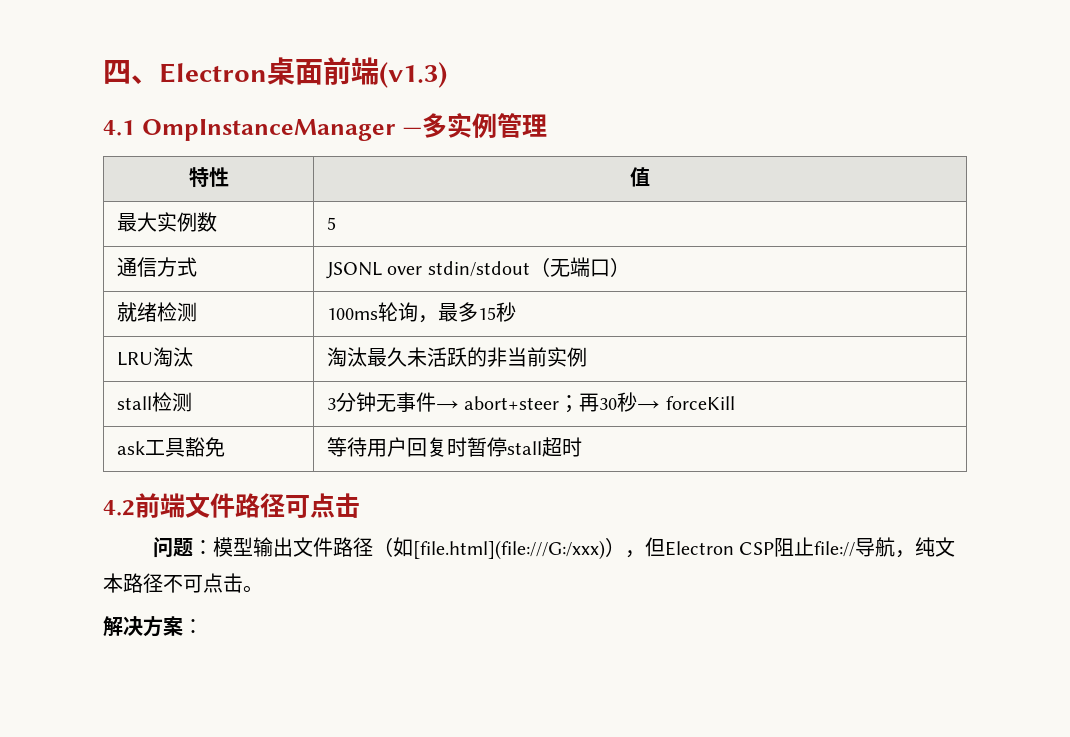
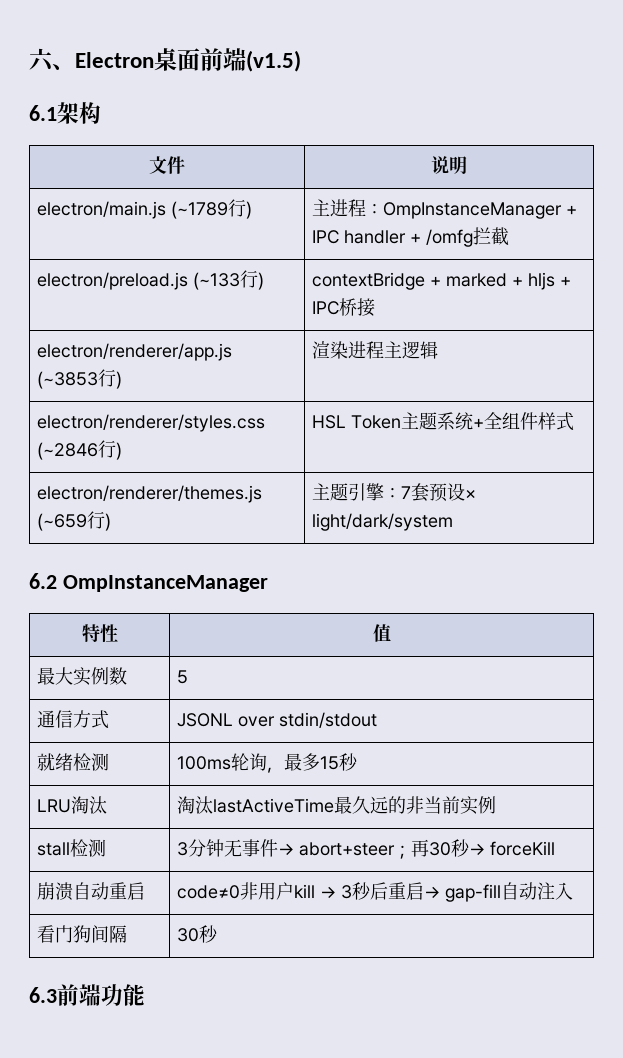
[103,60,131,84] 四 -> [29,48,54,72] 六
[379,62,447,88] [103,113,547,141] (v1.3) // 4.1 OmpInstanceManager —多实例管理 -> [246,50,301,72] [29,102,101,124] [149,156,185,174] [431,156,468,174] [37,199,253,219] [312,199,578,219] [312,227,510,247] [37,270,265,290] [312,272,572,290] [312,298,376,317] [37,343,233,361] [37,369,123,389] [312,341,439,359] [37,414,266,432] [37,440,123,460] [312,412,575,431] [37,485,263,503] [37,511,112,531] [312,483,477,502] [312,513,454,531] [29,573,268,592] (v1.5) // 6.1架构 // 文件 | 说明 // electron/main.js (~1789行) | 主进程：OmpInstanceManager + IPC handler + /omfg拦截 // electron/preload.js (~133行) | contextBridge + marked + hljs + IPC桥接 // electron/renderer/app.js (~3853行) | 渲染进程主逻辑 // electron/renderer/styles.css (~2846行) | HSL Token主题系统+全组件样式 // electron/renderer/themes.js (~659行) | 主题引擎：7套预设× light/dark/system // 6.2 OmpInstanceManager
[529,257,630,277] （无端口） -> (378, 720) none
[366,347,467,367] 最久未活跃 -> [213,796,389,814] lastActiveTime最久远
[116,437,225,457] [326,437,582,457] [103,493,360,518] [152,537,956,560] [103,573,263,593] [103,616,203,637] ask工具豁免 | 等待用户回复时暂停stall超时 // 4.2前端文件路径可点击 // 问题：模型输出文件路径（如[file.html](file:///G:/xxx)），但Electron CSP阻止file://导航，纯文本路径不可点击。 // 解决方案： -> [37,882,146,901] [177,882,574,902] [37,925,128,943] [177,925,219,943] [29,984,145,1006] 崩溃自动重启 | code≠0非用户kill → 3秒后重启→ gap-fill自动注入 // 看门狗间隔 | 30秒 // 6.3前端功能

